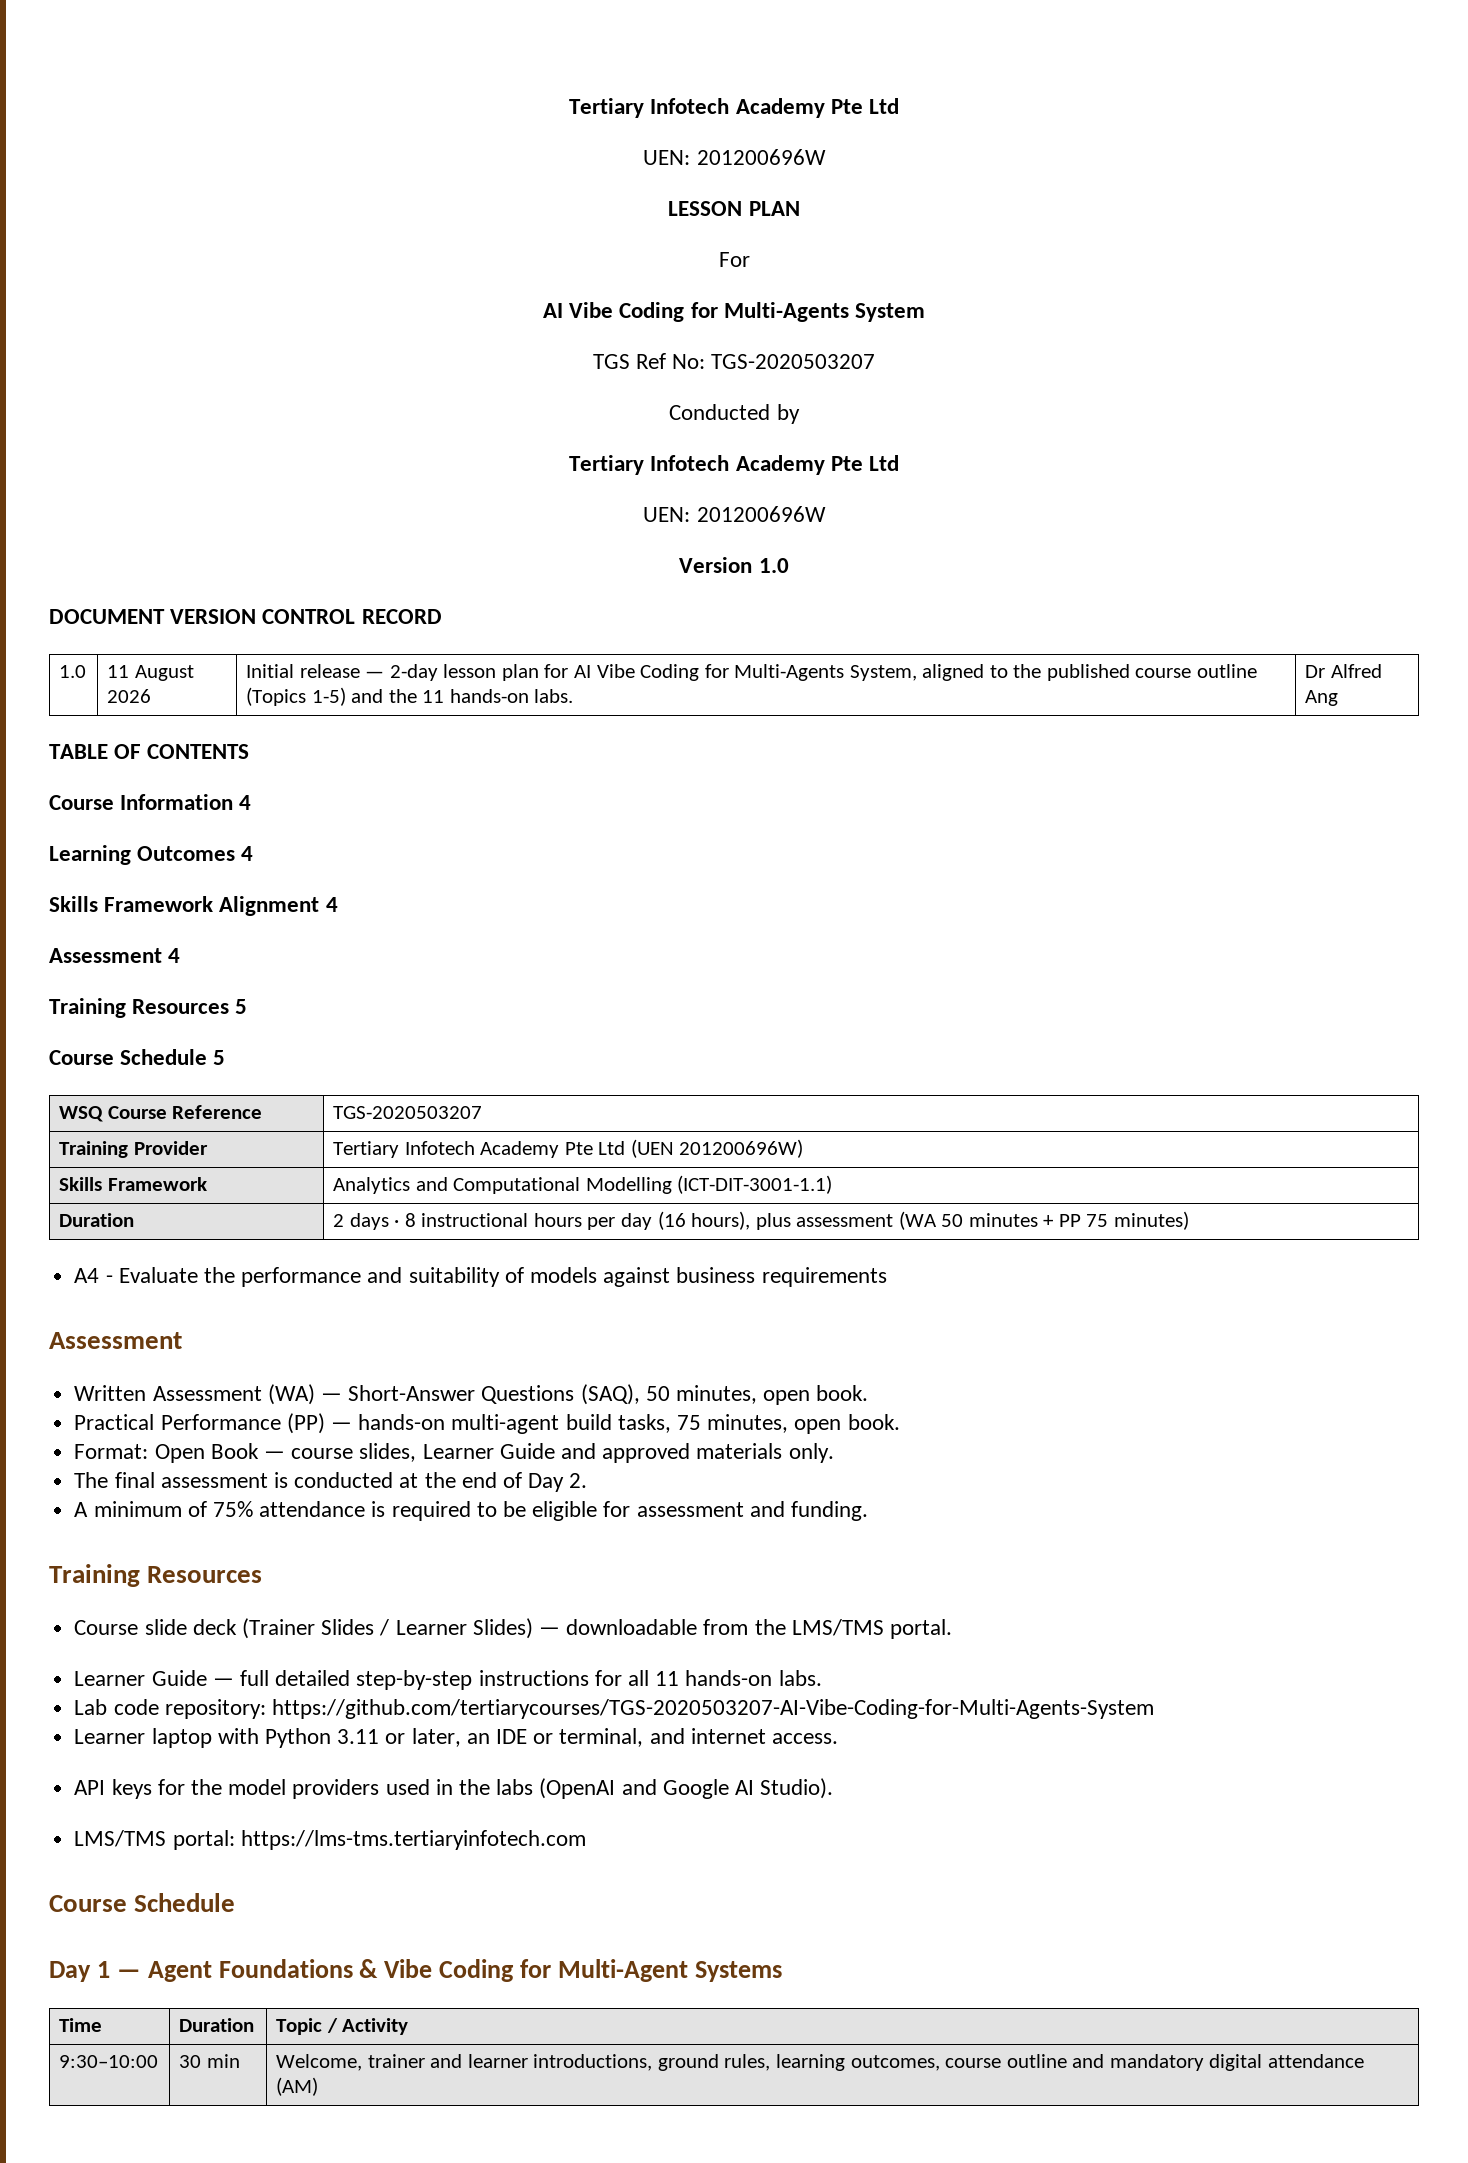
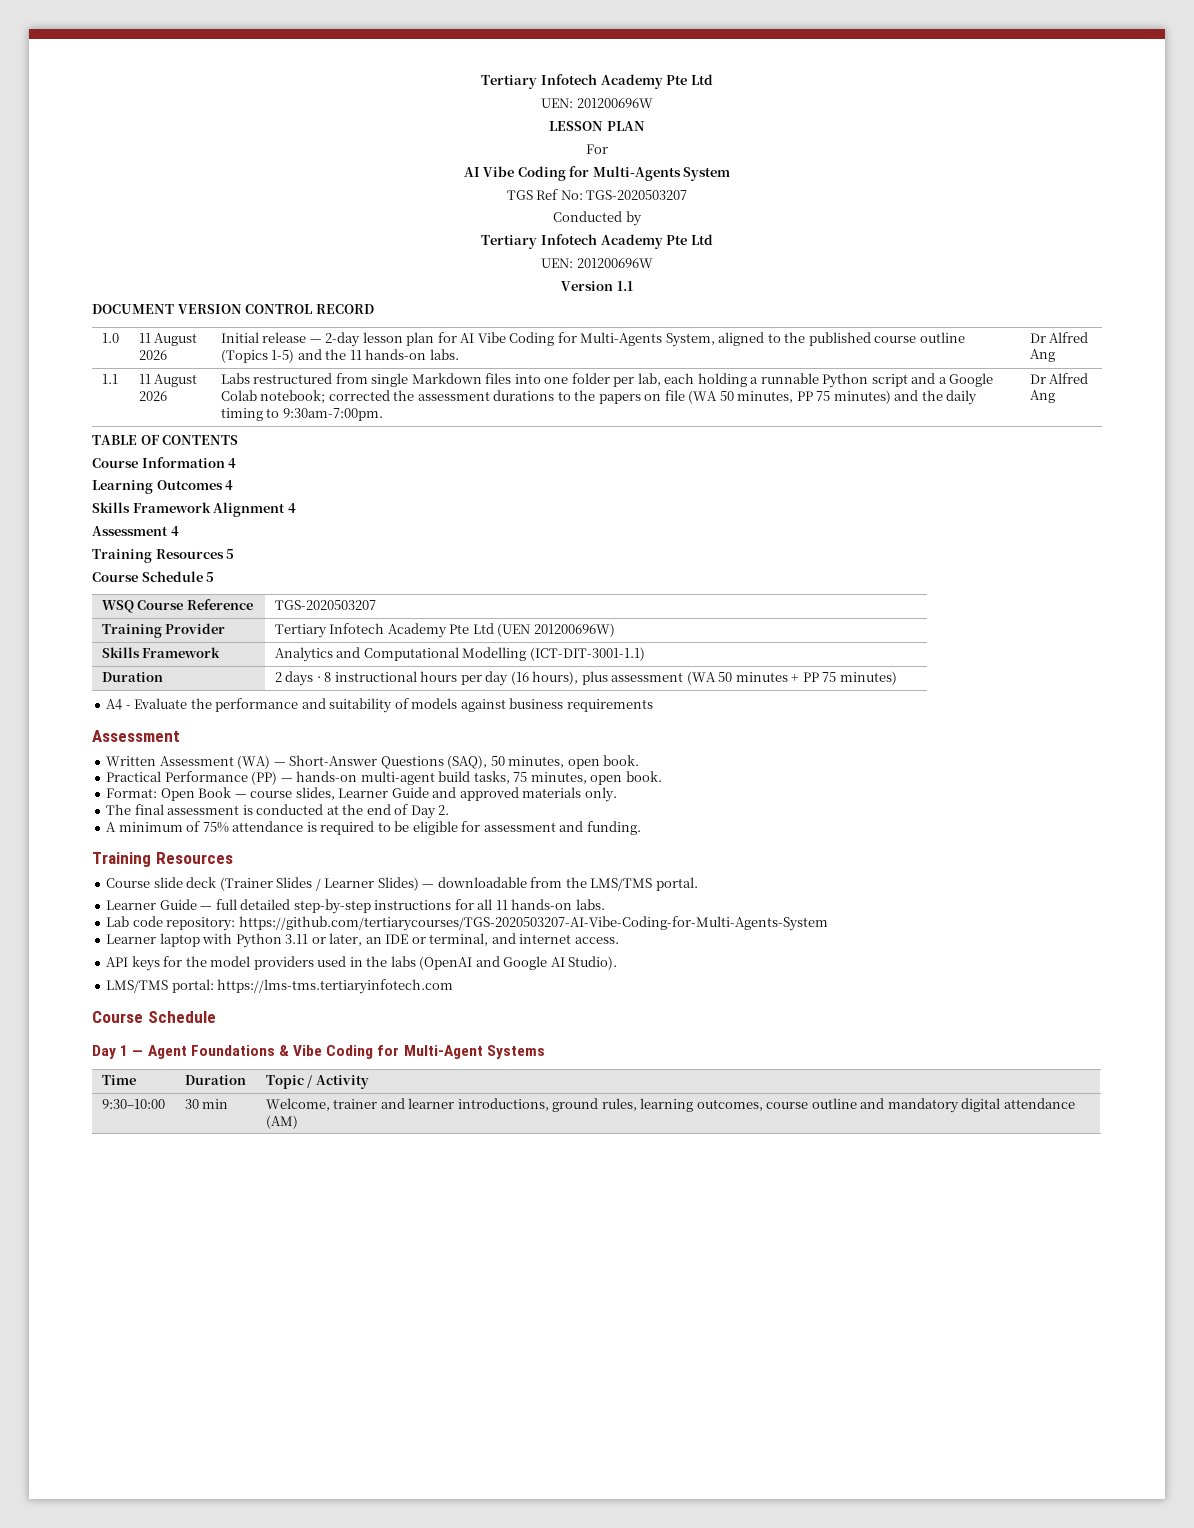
[758,558,789,573] 1.0 -> [616,281,633,291] 1.1
(1339, 698) none -> [101,374,118,384] [138,374,198,387] [138,391,167,401] [220,373,994,388] [220,390,978,405] [220,408,383,421] [1029,373,1089,384] [1029,390,1055,403] // 1.1 | 11 August 2026 | Labs restructured from single Markdown files into one folder per lab, each holding a runnable Python script and a Google Colab notebook; corrected the assessment durations to the papers on file (WA 50 minutes, PP 75 minutes) and the daily timing to 9:30am-7:00pm. | Dr Alfred Ang

